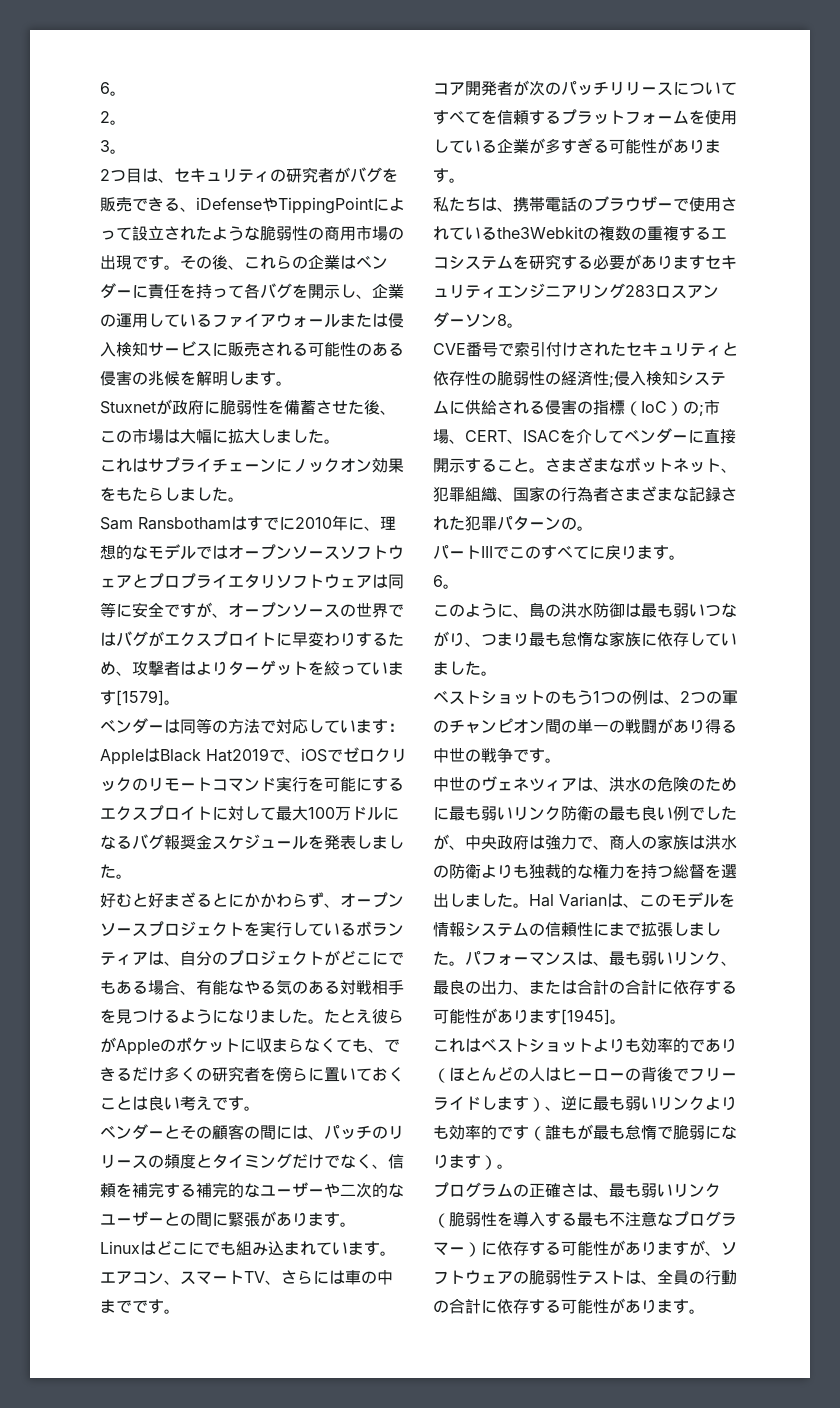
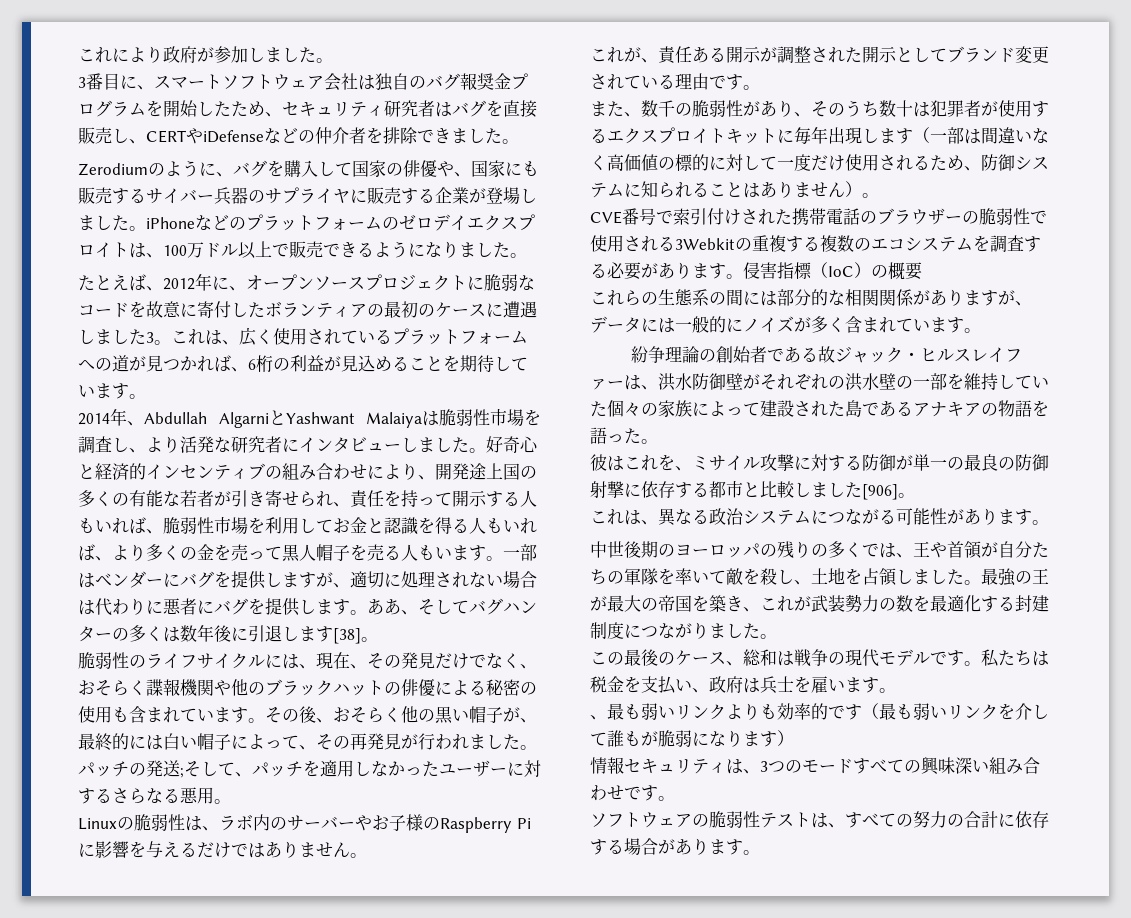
[100,82,126,96] [100,111,126,125] [100,140,126,154] [100,167,398,183] [100,197,405,214] [100,225,404,241] [100,254,388,270] [100,283,404,299] [100,313,404,328] [100,341,404,357] [100,370,292,386] [100,399,396,415] [100,428,340,444] [100,457,404,473] [100,487,244,502] [100,515,396,531] [100,544,404,560] [100,573,404,589] [100,602,404,618] [100,631,404,647] [100,660,404,676] [100,690,180,706] [100,718,404,734] [100,747,407,765] [100,776,404,792] [100,805,399,821] [100,834,404,850] [100,864,132,879] [100,892,324,908] 6。 // 2。 // 3。 // 2つ目は、セキュリティの研究者がバグを販売できる、iDefenseやTippingPointによって設立されたような脆弱性の商用市場の出現です。その後、これらの企業はベンダーに責任を持って各バグを開示し、企業の運用しているファイアウォールまたは侵入検知サービスに販売される可能性のある侵害の兆候を解明します。 // Stuxnetが政府に脆弱性を備蓄させた後、この市場は大幅に拡大しました。 // これはサプライチェーンにノックオン効果をもたらしました。 // Sam Ransbothamはすでに2010年に、理想的なモデルではオープンソースソフトウェアとプロプライエタリソフトウェアは同等に安全ですが、オープンソースの世界ではバグがエクスプロイトに早変わりするため、攻撃者はよりターゲットを絞っています[1579]。 // ベンダーは同等の方法で対応しています：AppleはBlack Hat2019で、iOSでゼロクリックのリモートコマンド実行を可能にするエクスプロイトに対して最大100万ドルになるバグ報奨金スケジュールを発表しました。 // 好むと好まざるとにかかわらず -> [78,46,333,63] [78,73,528,91] [78,100,537,118] [78,127,519,144] [78,160,539,178] [78,187,537,205] [78,214,535,231] [78,241,527,259] [78,273,229,291] これにより政府が参加しました。 // 3番目に、スマートソフトウェア会社は独自のバグ報奨金プログラムを開始したため、セキュリティ研究者はバグを直接販売し、CERTやiDefenseなどの仲介者を排除できました。 // Zerodiumのように、バグを購入して国家の俳優や、国家にも販売するサイバー兵器のサプライヤに販売する企業が登場しました。iPhoneなどのプラットフォームのゼロデイエクスプロイトは、100万ドル以上で販売できるようになりました。 // たとえば、2012年に
[244,921,404,937] [100,950,404,966] [100,979,404,995] [100,1009,404,1024] [100,1037,400,1055] [100,1066,404,1082] [100,1096,260,1111] [100,1124,404,1140] [100,1153,404,1169] [100,1182,404,1198] [100,1211,356,1227] [100,1240,396,1256] [100,1270,393,1285] [100,1299,180,1314] [433,80,737,96] [433,110,545,125] を実行しているボランティアは、自分のプロジェクトがどこにでもある場合、有能なやる気のある対戦相手を見つけるようになりました。たとえ彼らがAppleのポケットに収まらなくても、できるだけ多くの研究者を傍らに置いておくことは良い考えです。 // ベンダーとその顧客の間には、パッチのリリースの頻度とタイミングだけでなく、信頼を補完する補完的なユーザーや二次的なユーザーとの間に緊張があります。 // Linuxはどこにでも組み込まれています。エアコン、スマートTV、さらには車の中までです。 // コア開発者が次のパッチリリースについてすべてを信頼す -> [467,274,535,291] [78,301,537,318] [78,327,375,346] に脆弱なコードを故意に寄付したボランティアの最初のケースに遭遇しました3。これは、広く使用されてい
[689,110,737,125] [433,138,721,154] [433,168,465,183] [433,196,737,212] [433,226,727,241] [433,254,737,270] [433,283,719,299] [433,312,507,328] を使用している企業が多すぎる可能性があります。 // 私たちは、携帯電話のブラウザーで使用されているthe3Webkitの複数の重複するエコシステムを研究する必要がありますセキュリティエンジニアリング283ロスアンダーソン8 -> [78,355,528,372] [78,383,146,399] [78,408,541,428] [78,436,538,453] [78,463,537,480] [78,490,537,508] [78,517,537,535] [78,544,537,562] [78,571,537,589] [78,598,537,616] [78,624,378,644] [78,652,537,669] [78,679,537,696] [78,706,537,724] [78,733,537,751] [78,760,541,778] [78,787,231,804] [78,814,531,833] [78,841,367,858] [590,46,1049,64] [590,73,760,90] [590,100,1049,117] [590,126,1049,145] [590,154,1049,171] [590,181,862,198] への道が見つかれば、6桁の利益が見込めることを期待しています。 // 2014年、Abdullah AlgarniとYashwant Malaiyaは脆弱性市場を調査し、より活発な研究者にインタビューしました。好奇心と経済的インセンティブの組み合わせにより、開発途上国の多くの有能な若者が引き寄せられ、責任を持って開示する人もいれば、脆弱性市場を利用してお金と認識を得る人もいれば、より多くの金を売って黒人帽子を売る人もいます。一部はベンダーにバグを提供しますが、適切に処理されない場合は代わりに悪者にバグを提供します。ああ、そしてバグハンターの多くは数年後に引退します[38]。 // 脆弱性のライフサイクルには、現在、その発見だけでなく、おそらく諜報機関や他のブラックハットの俳優による秘密の使用も含まれています。その後、おそらく他の黒い帽子が、最終的には白い帽子によって、その再発見が行われました。パッチの発送;そして、パッチを適用しなかったユーザーに対するさらなる悪用。 // Linuxの脆弱性は、ラボ内のサーバーやお子様のRaspberry Piに影響を与えるだけではありません。 // これが、責任ある開示が調整された開示としてブランド変更されている理由です。 // また、数千の脆弱性があり、そのうち数十は犯罪者が使用するエクスプロイトキットに毎年出現します（一部は間違いなく高価値の標的に対して一度だけ使用されるため、防御システムに知られることはありません）
[626,342,738,357] [433,370,726,387] [433,399,720,416] [433,428,736,444] [433,457,737,473] [433,486,737,502] [433,516,593,531] [433,545,685,560] [433,575,459,589] [433,602,737,618] [433,631,737,647] [433,661,497,676] [433,690,738,705] [433,718,737,734] [433,747,561,763] [433,776,737,792] [433,806,737,821] [433,834,737,850] [433,864,737,879] [433,892,735,908] [433,922,721,937] [433,951,737,966] [433,979,737,995] [433,1008,626,1025] [433,1038,737,1053] [433,1066,737,1083] [433,1096,593,1112] セキュリティと依存性の脆弱性の経済性;侵入検知システムに供給される侵害の指標（IoC）の;市場、CERT、ISACを介してベンダーに直接開示すること。さまざまなボットネット、犯罪組織、国家の行為者さまざまな記録された犯罪パターンの。 // パートIIIでこのすべてに戻ります。 // 6。 // このように、島の洪水防御は最も弱いつながり、つまり最も怠惰な家族に依存していました。 // ベストショットのもう1つの例は、2つの軍のチャンピオン間の単一の戦闘があり得る中世の戦争です。 // 中世のヴェネツィアは、洪水の危険のために最も弱いリンク防衛の最も良い例でしたが、中央政府は強力で、商人の家族は洪水の防衛よりも独裁的な権力を持つ総督を選出しました。Hal Varianは、このモデルを情報システムの信頼性にまで拡張しました。パフォーマンスは、最も弱いリンク、最良の出力、または合計の合計に依存する可能性があります[1945]。 // これはベストショットよりも効率的であり（ほとんどの人はヒーローの背後でフリーライドします）、逆に -> [792,208,1047,225] [590,235,1041,252] [590,262,922,280] [590,289,1032,306] [590,316,981,333] [630,346,1022,363] [590,373,1049,391] [590,400,1049,418] [590,427,658,444] [590,454,1049,471] [590,481,915,500] [590,508,1049,526] [590,541,1049,559] [590,568,1049,586] [590,594,1049,613] [590,622,777,639] [590,649,1049,667] [590,676,896,694] [590,715,607,720] 携帯電話のブラウザーの脆弱性で使用される3Webkitの重複する複数のエコシステムを調査する必要があります。侵害指標（IoC）の概要 // これらの生態系の間には部分的な相関関係がありますが、データには一般的にノイズが多く含まれています。 // 紛争理論の創始者である故ジャック・ヒルスレイファーは、洪水防御壁がそれぞれの洪水壁の一部を維持していた個々の家族によって建設された島であるアナキアの物語を語った。 // 彼はこれを、ミサイル攻撃に対する防御が単一の最良の防御射撃に依存する都市と比較しました[906]。 // これは、異なる政治システムにつながる可能性があります。 // 中世後期のヨーロッパの残りの多くでは、王や首領が自分たちの軍隊を率いて敵を殺し、土地を占領しました。最強の王が最大の帝国を築き、これが武装勢力の数を最適化する封建制度につながりました。 // この最後のケース、総和は戦争の現代モデルです。私たちは税金を支払い、政府は兵士を雇います。 // 、
[545,1124,737,1140] [433,1154,513,1170] [433,1182,721,1198] [433,1211,737,1228] [433,1240,721,1257] 誰もが最も怠惰で脆弱になります）。 // プログラムの正確さは、最も弱いリンク（脆弱性を導入する最も不注意なプログラマー）に依存する可能性がありますが、 -> [879,703,1049,720] [590,730,794,747] [590,757,1040,775] [590,785,675,801] 最も弱いリンクを介して誰もが脆弱になります） // 情報セキュリティは、3つのモードすべての興味深い組み合わせです。 //
[657,1269,737,1285] [433,1298,609,1314] 全員の行動の合計に依存する可能性 -> [845,811,1049,828] [590,838,658,855] すべての努力の合計に依存する場合

